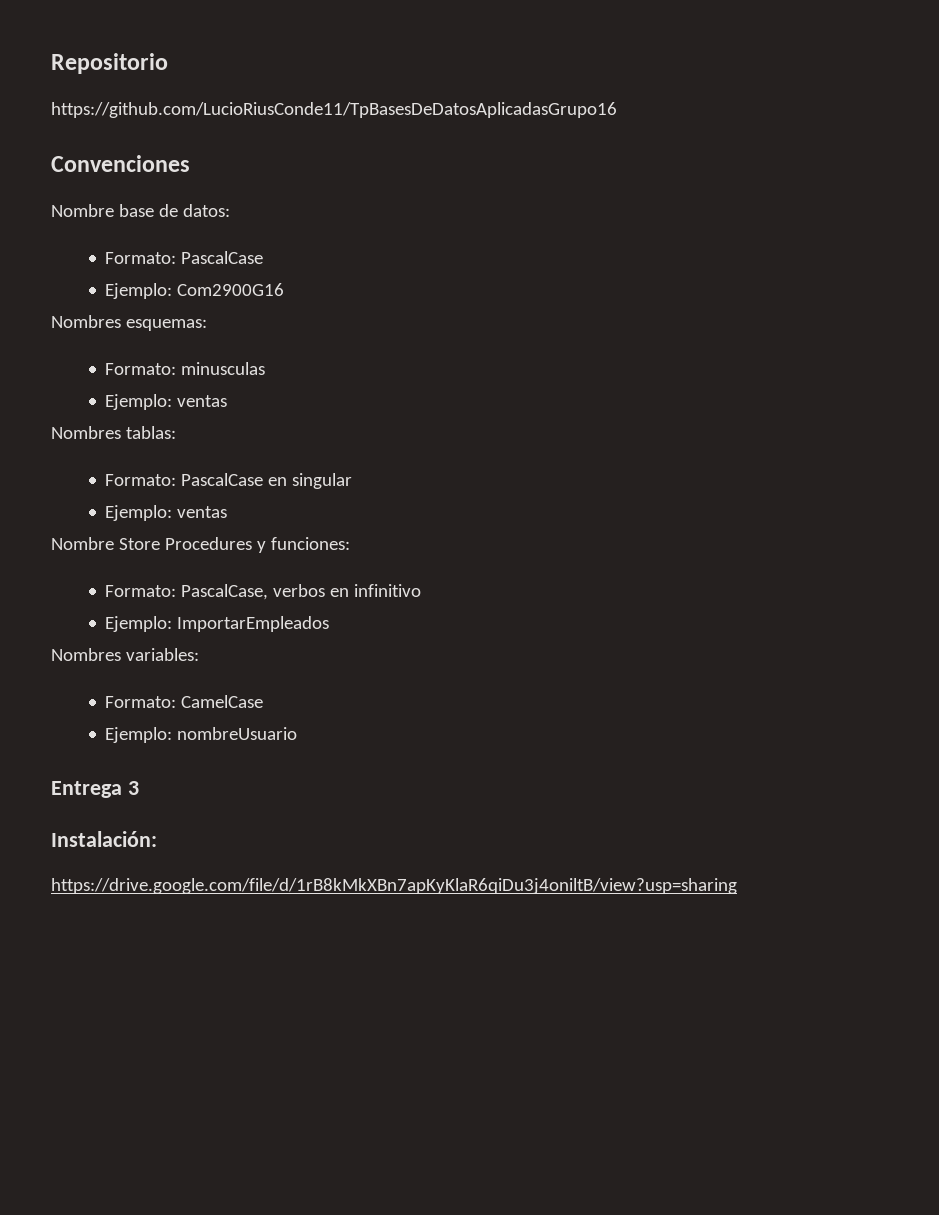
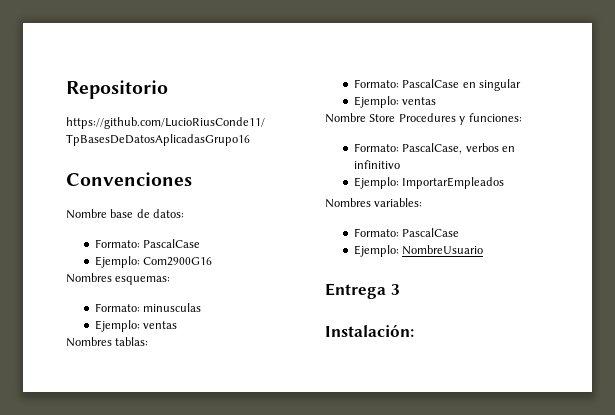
[181,695,264,708] [105,727,298,743] CamelCase // Ejemplo: nombreUsuario -> [402,228,460,237] [353,245,484,257] PascalCase // Ejemplo: NombreUsuario
[51,878,737,894] // https://drive.google.com/file/d/1rB8kMkXBn7apKyKlaR6qiDu3j4oniltB/view?usp=sharing -> (414, 330) none

